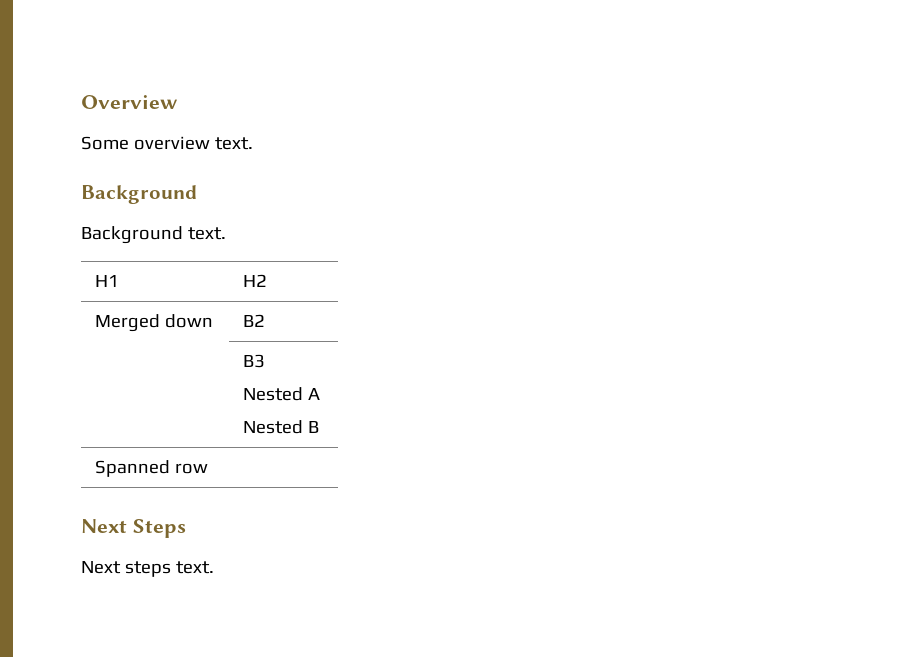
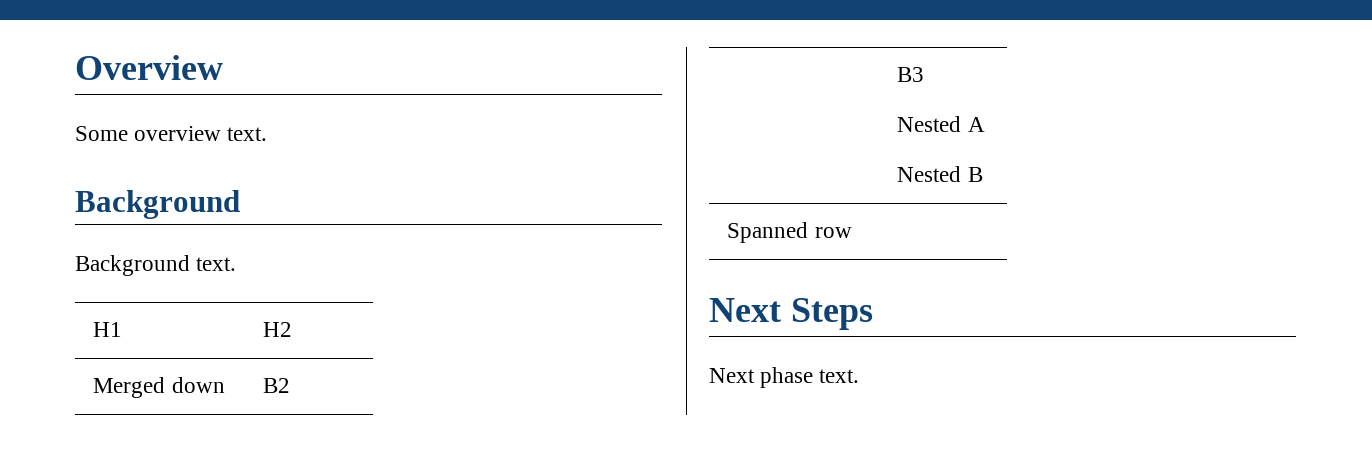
[124,561,171,577] steps -> [760,367,814,388] phase

